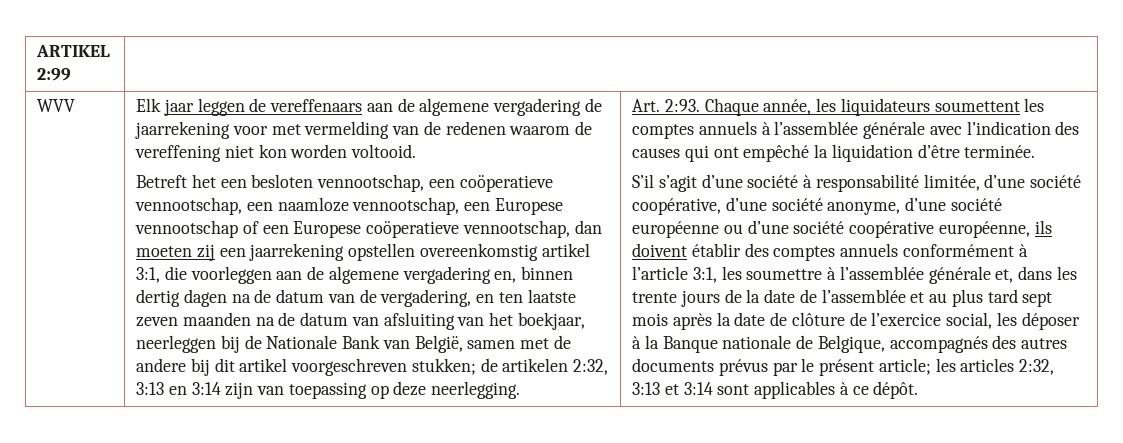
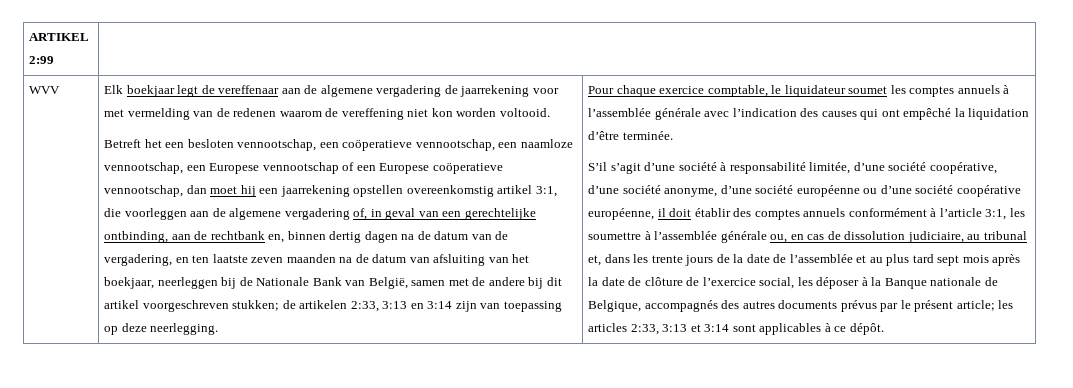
[164,98,363,116] jaar leggen de vereffenaars -> [126,85,280,97] boekjaar legt de vereffenaar
[136,244,216,261] moeten zij -> [210,185,256,197] moet hij
(491, 275) none -> [353,208,536,220] [104,231,265,243] of, in geval van een gerechtelijke ontbinding, aan de rechtbank
[573,359,609,375] 2:32, -> [350,301,379,312] 2:33,
[632,98,1020,116] Art. 2:93. Chaque année, les liquidateurs soumettent -> [588,85,888,97] Pour chaque exercice comptable, le liquidateur soumet
[1034,220,1052,234] [632,243,688,257] ils doivent -> [657,208,692,217] il doit
(991, 275) none -> [770,231,1027,243] ou, en cas de dissolution judiciaire, au tribunal
[1019,359,1055,375] 2:32, -> [630,324,659,335] 2:33,

